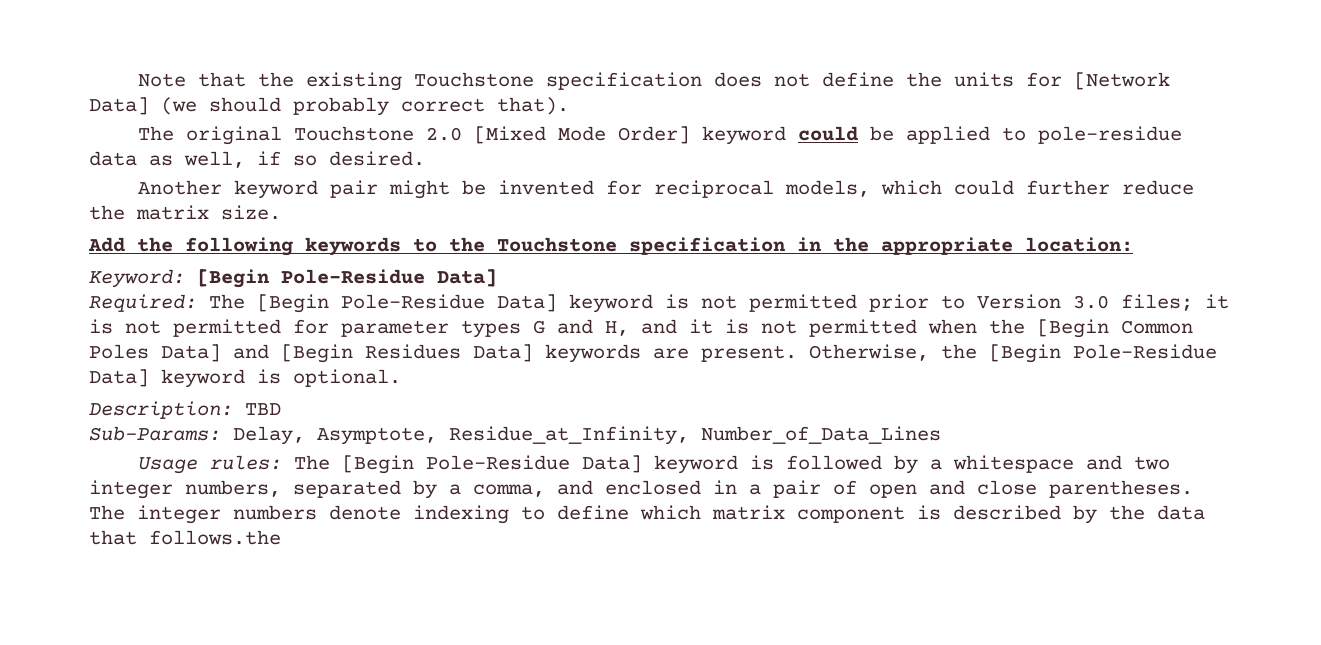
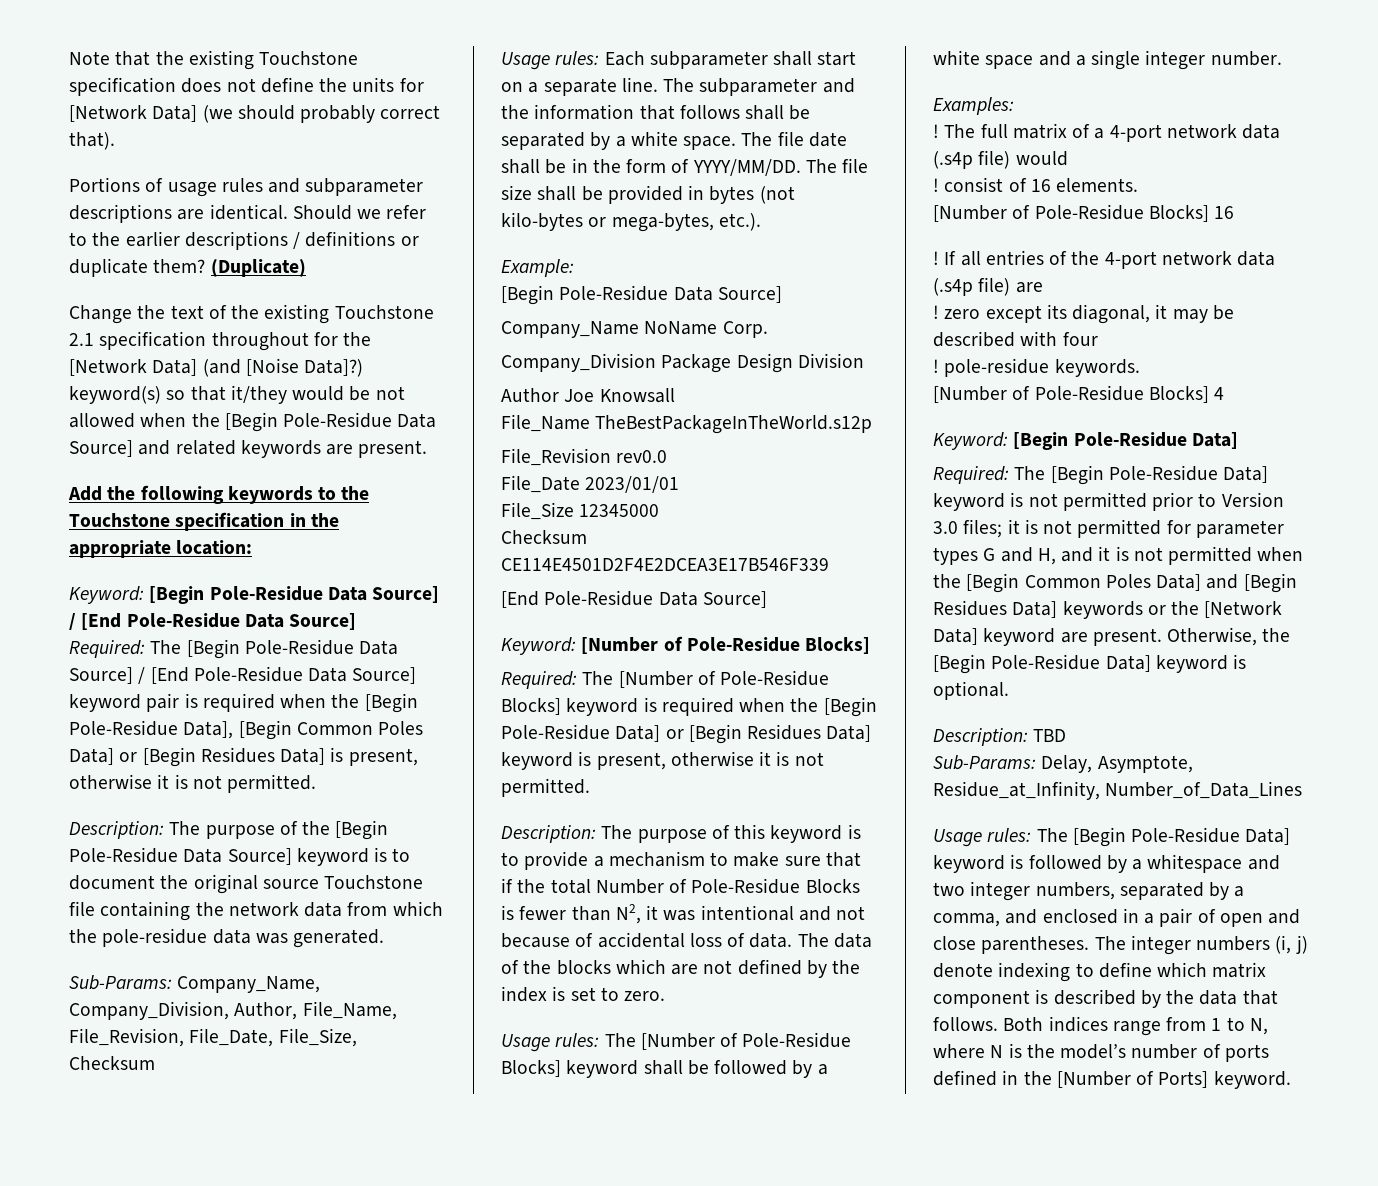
[138,126,1183,145] [89,151,425,168] [138,180,1195,199] [89,205,281,220] The original Touchstone 2.0 [Mixed Mode Order] keyword could be applied to pole-residue data as well, if so desired. // Another keyword pair might be invented for reciprocal models, which could further reduce the matrix size. -> [69,177,424,197] [69,204,427,223] [69,231,419,250] [69,258,306,277] [69,304,434,324] [69,331,372,351] [69,358,364,377] [69,385,405,404] [69,412,437,432] [69,440,428,458] Portions of usage rules and subparameter descriptions are identical. Should we refer to the earlier descriptions / definitions or duplicate them? (Duplicate) // Change the text of the existing Touchstone 2.1 specification throughout for the [Network Data] (and [Noise Data]?) keyword(s) so that it/they would be not allowed when the [Begin Pole-Residue Data Source] and related keywords are present.
(1133, 244) none -> [69,586,440,604] [69,613,357,630] [69,639,399,659] [69,666,417,684] [69,693,418,713] [69,720,424,740] [69,747,418,767] [69,774,317,793] [69,820,389,840] [69,847,411,866] [69,874,424,894] [69,901,443,921] [69,928,385,948] [69,975,321,993] [69,1001,397,1020] [69,1028,357,1047] [69,1056,155,1070] [501,51,857,70] [501,77,855,96] [501,104,811,120] [501,131,847,150] [501,158,869,176] [501,185,795,204] [501,212,761,232] [501,259,574,277] [501,285,782,305] [501,321,768,338] [501,353,864,373] [501,388,675,403] [501,414,873,434] [501,448,668,466] [501,475,680,493] [501,502,660,520] [501,530,587,544] [501,558,829,571] [501,590,767,608] [501,636,871,655] [501,670,830,689] [501,697,877,717] [501,724,872,744] [501,751,824,770] [501,778,590,797] [501,824,861,843] [501,851,861,870] [501,878,860,894] [501,904,866,924] [501,932,872,948] [501,959,861,978] [501,986,666,1002] [501,1032,852,1052] [501,1060,828,1078] [933,50,1282,70] [933,97,1014,115] [933,123,1281,142] [933,150,1068,169] [933,177,1139,192] [933,204,1235,222] [933,250,1276,269] [933,277,1043,296] [933,304,1234,324] [933,331,1098,347] [933,358,1140,377] [933,385,1225,403] // Keyword: [Begin Pole-Residue Data Source] / [End Pole-Residue Data Source] // Required: The [Begin Pole-Residue Data Source] / [End Pole-Residue Data Source] keyword pair is required when the [Begin Pole-Residue Data], [Begin Common Poles Data] or [Begin Residues Data] is present, otherwise it is not permitted. // Description: The purpose of the [Begin Pole-Residue Data Source] keyword is to document the original source Touchstone file containing the network data from which the pole-residue data was generated. // Sub-Params: Company_Name, Company_Division, Author, File_Name, File_Revision, File_Date, File_Size, Checksum // Usage rules: Each subparameter shall start on a separate line. The subparameter and the information that follows shall be separated by a white space. The file date shall be in the form of YYYY/MM/DD. The file size shall be provided in bytes (not kilo-bytes or mega-bytes, etc.). // Example: // [Begin Pole-Residue Data Source] // Company_Name NoName Corp. // Company_Division Package Design Division // Author Joe Knowsall // File_Name TheBestPackageInTheWorld.s12p // File_Revision rev0.0 // File_Date 2023/01/01 // File_Size 12345000 // Checksum CE114E4501D2F4E2DCEA3E17B546F339 // [End Pole-Residue Data Source] // Keyword: [Number of Pole-Residue Blocks] // Required: The [Number of Pole-Residue Blocks] keyword is required when the [Begin Pole-Residue Data] or [Begin Residues Data] keyword is present, otherwise it is not permitted. // Description: The purpose of this keyword is to provide a mechanism to make sure that if the total Number of Pole-Residue Blocks is fewer than N2, it was intentional and not because of accidental loss of data. The data of the blocks which are not defined by the index is set to zero. // Usage rules: The [Number of Pole-Residue Blocks] keyword shall be followed by a white space and a single integer number. // Examples: // ! The full matrix of a 4-port network data (.s4p file) would // ! consist of 16 elements. // [Number of Pole-Residue Blocks] 16 // ! If all entries of the 4-port network data (.s4p file) are // ! zero except its diagonal, it may be described with four // ! pole-residue keywords. // [Number of Pole-Residue Blocks] 4
(641, 353) none -> [1147,601,1283,618] [933,628,1056,646] or the [Network Data] keyword
(317, 512) none -> [1275,935,1308,954] (i, j)
[149,530,281,545] follows.the -> [933,1016,1268,1036] [933,1043,1269,1062] [933,1070,1291,1089] follows. Both indices range from 1 to N, where N is the model’s number of ports defined in the [Number of Ports] keyword.

